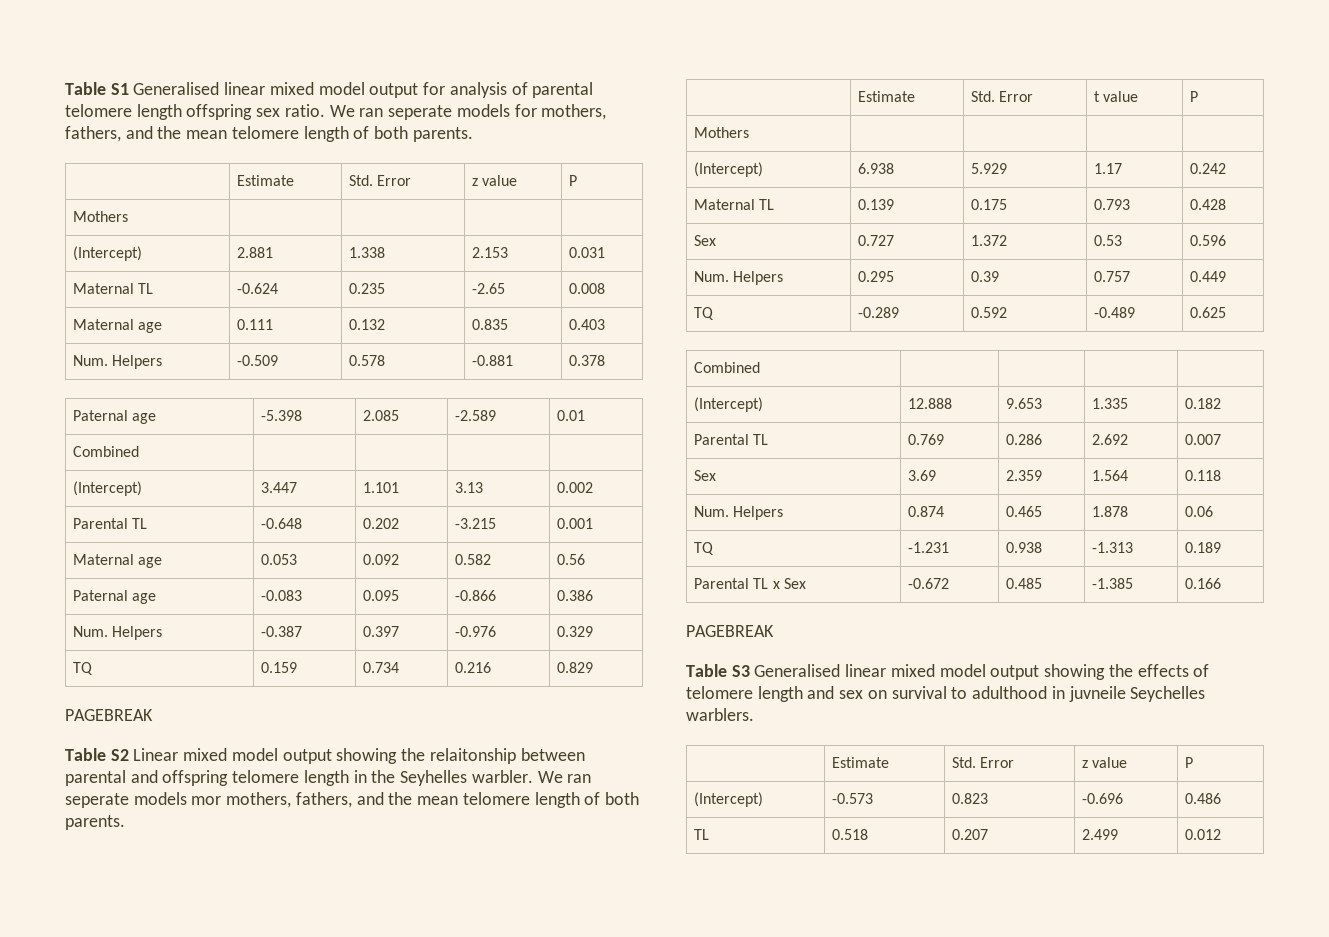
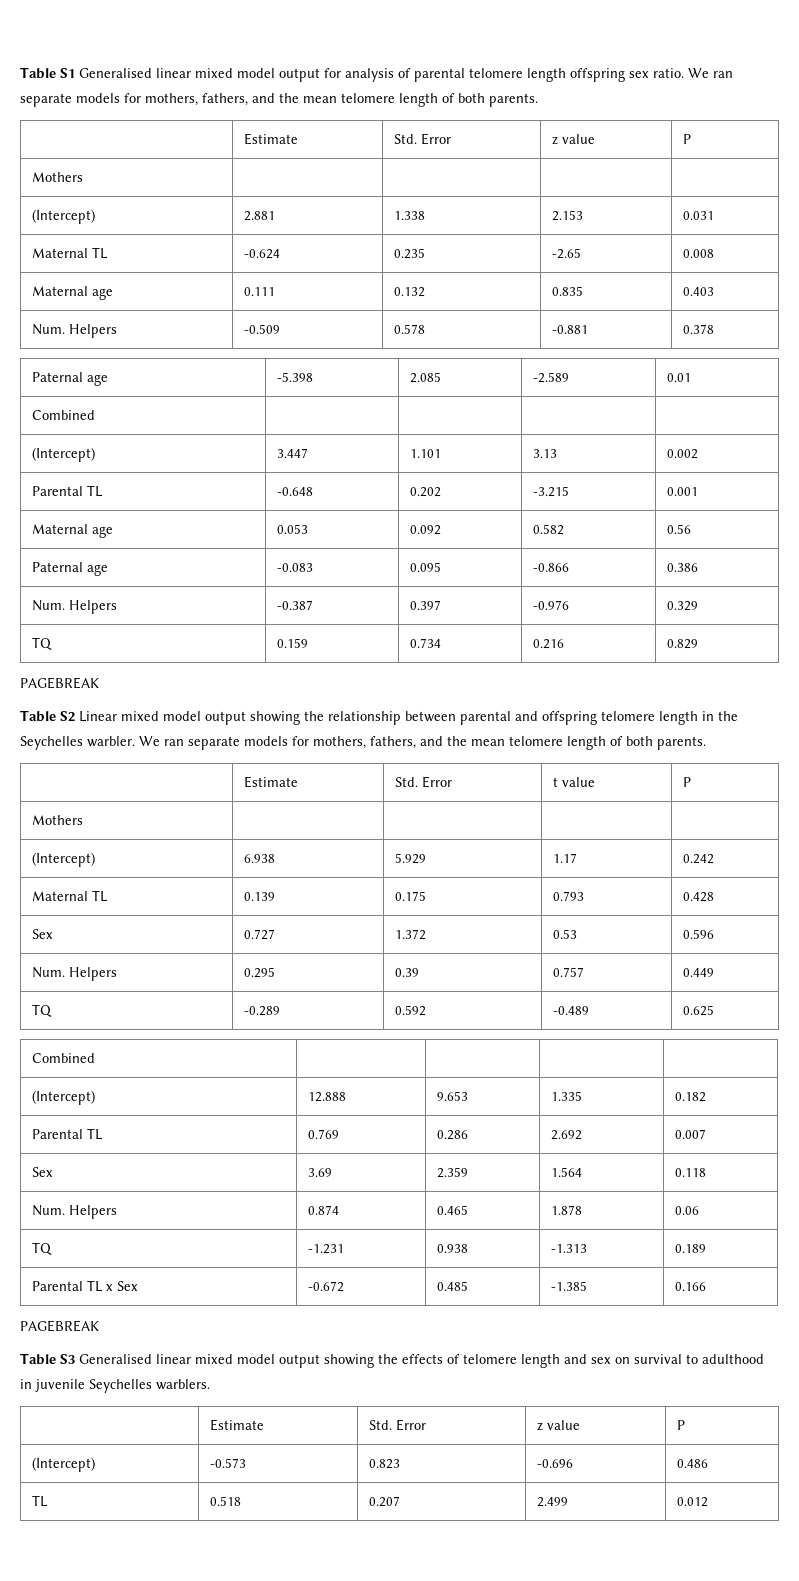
[388,105,453,120] seperate -> [20,93,72,107] separate
[429,748,516,764] relaitonship -> [328,711,401,725] relationship
[400,770,468,786] Seyhelles -> [20,736,83,750] Seychelles
[65,792,222,808] seperate models mor -> [188,736,309,750] separate models for
[1068,686,1126,702] juvneile -> [35,1379,85,1392] juvenile

